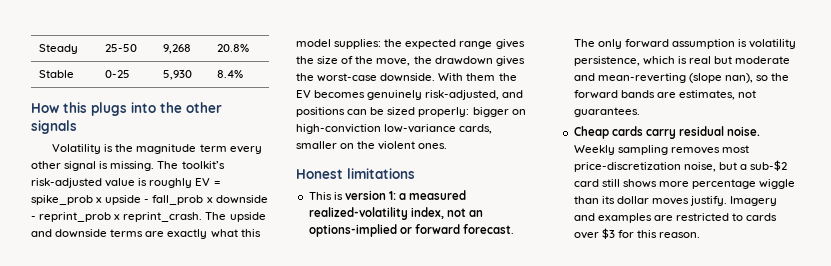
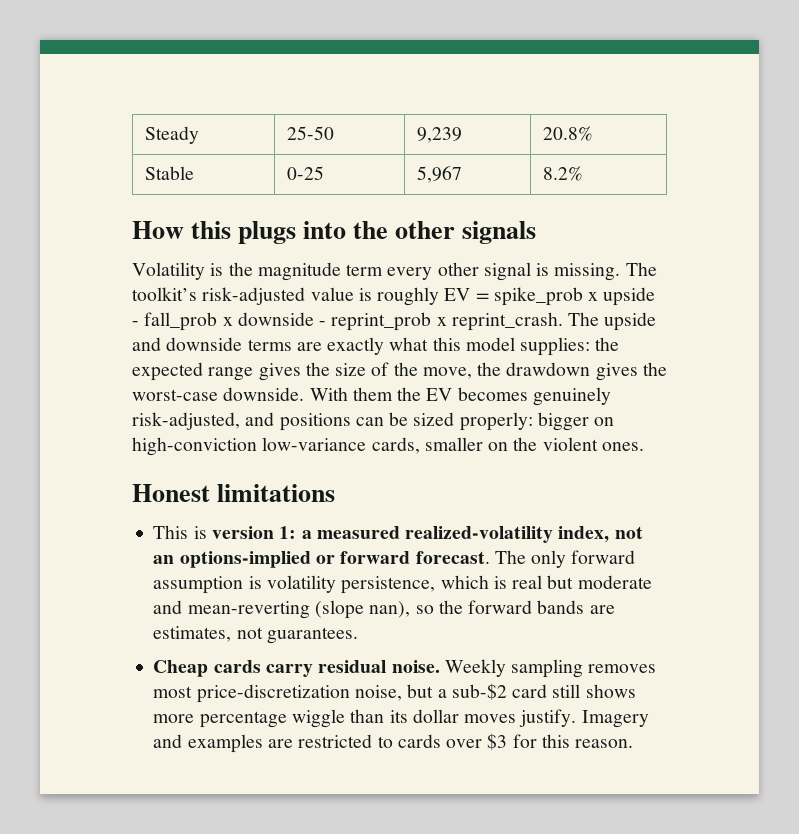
[163,44,192,54] 9,268 -> [416,127,462,143] 9,239
[163,70,193,80] [217,70,244,78] 5,930 | 8.4% -> [416,166,462,183] [542,166,583,181] 5,967 | 8.2%

